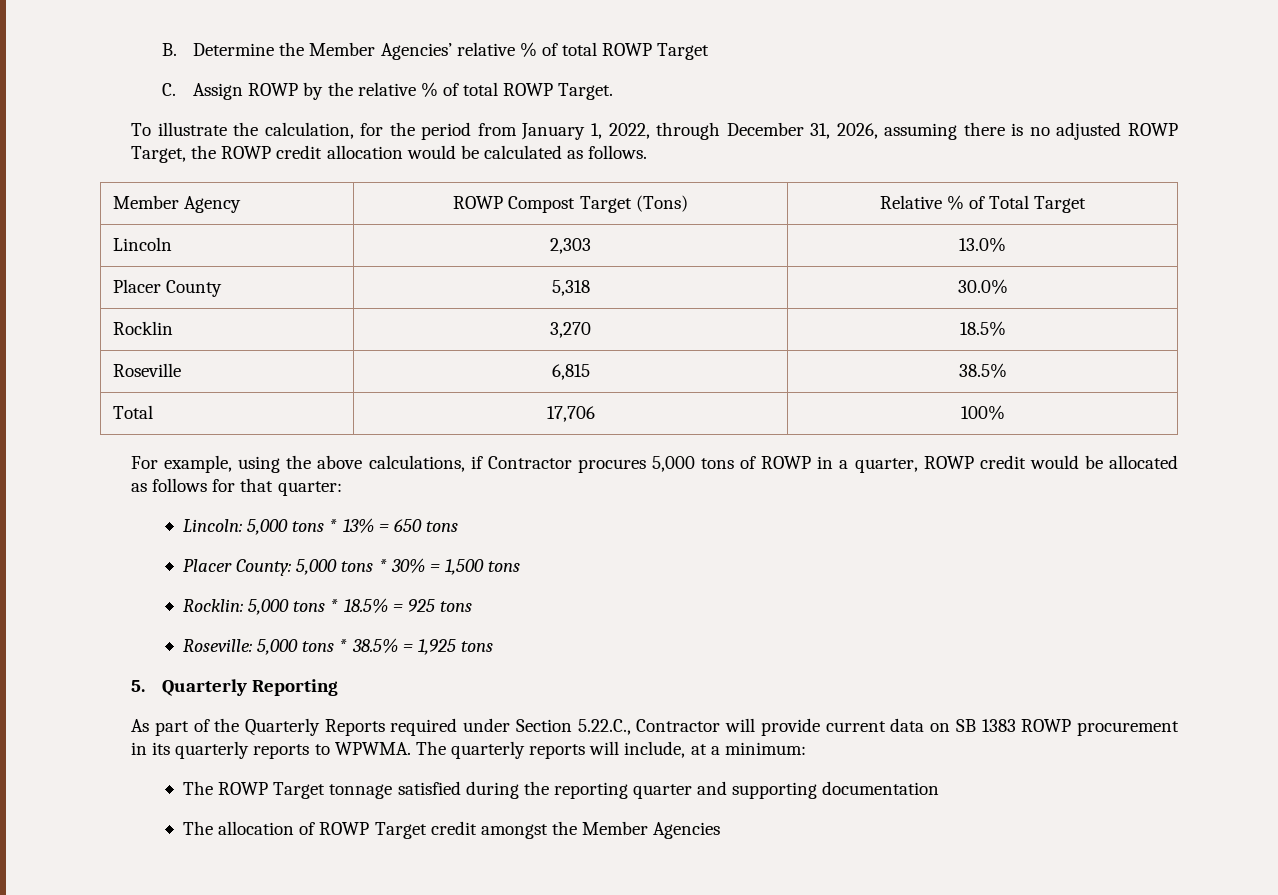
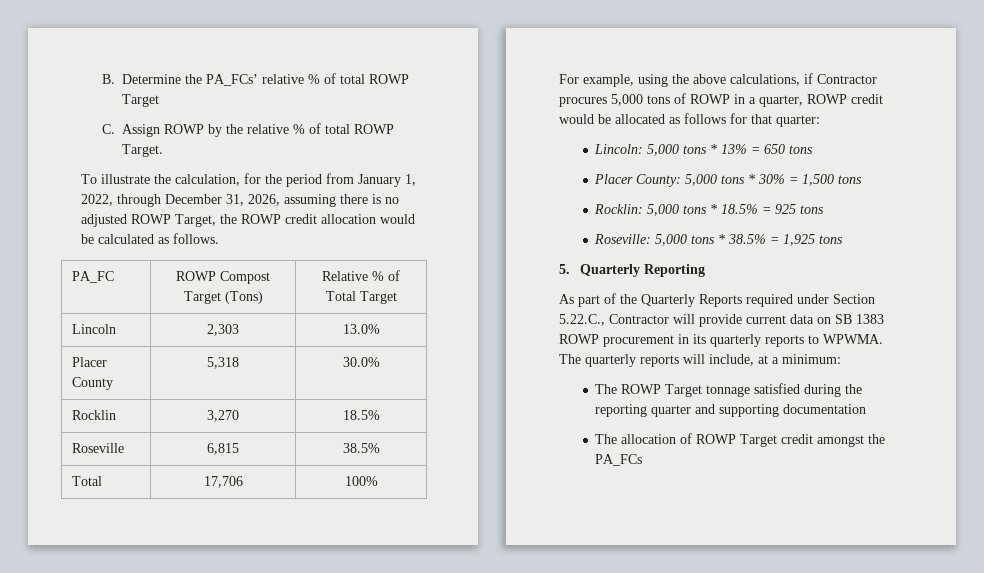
[309,42,452,60] Member Agencies’ -> [206,74,259,86] PA_FCs’
[112,195,241,213] Member Agency -> [71,271,114,283] PA_FC
[582,821,721,839] Member Agencies -> [595,454,643,466] PA_FCs

